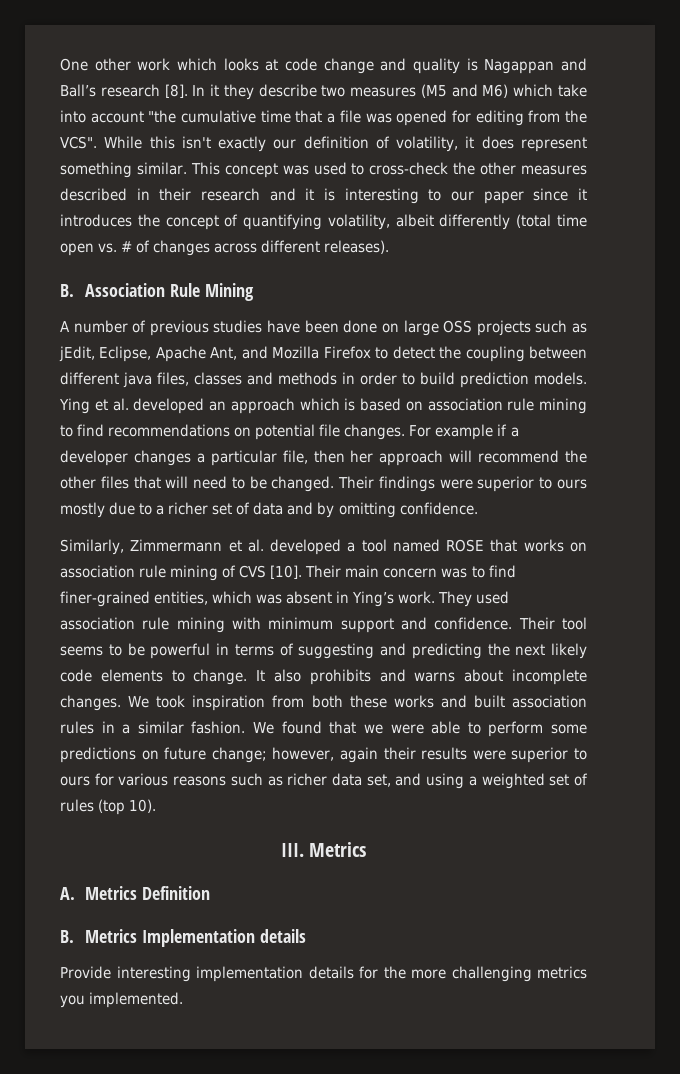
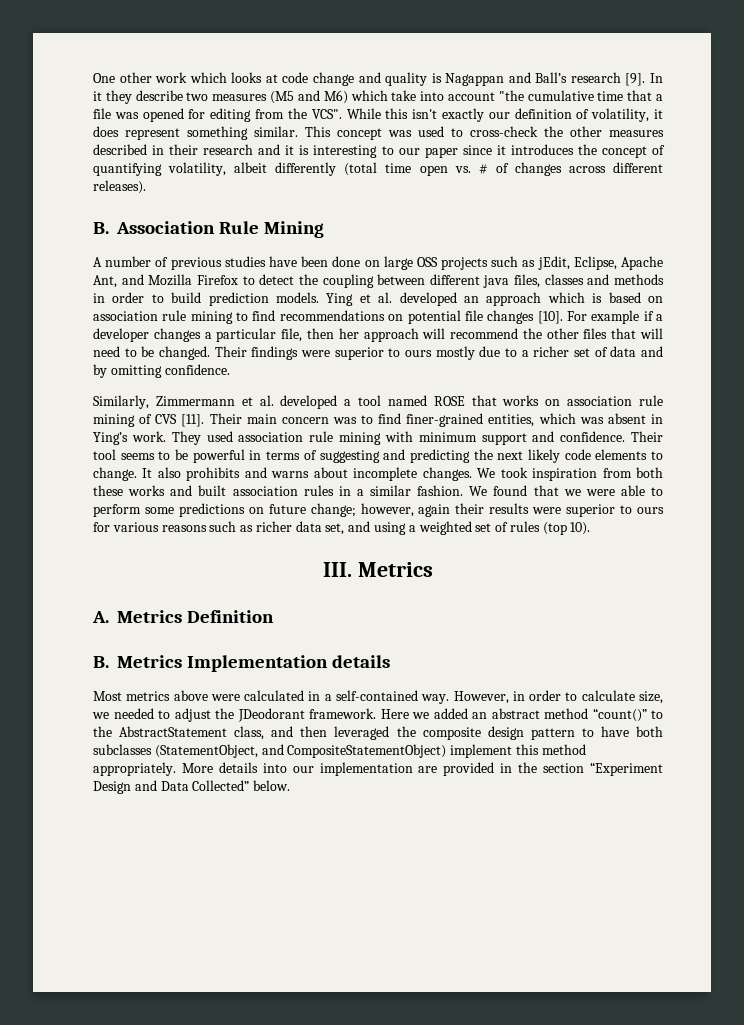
[164,84,188,98] [8]. -> [625,73,646,86] [9].
[344,424,406,440] changes. -> [487,310,563,324] changes [10].
[270,565,303,579] [10]. -> [181,414,205,427] [11].
[60,966,587,982] [60,992,184,1008] Provide interesting implementation details for the more challenging metrics you implemented. -> [93,690,663,704] [92,708,663,722] [93,726,663,740] [93,744,586,758] [93,762,663,776] [93,780,291,794] Most metrics above were calculated in a self-contained way. However, in order to calculate size, we needed to adjust the JDeodorant framework. Here we added an abstract method “count()” to the AbstractStatement class, and then leveraged the composite design pattern to have both subclasses (StatementObject, and CompositeStatementObject) implement this method appropriately. More details into our implementation are provided in the section “Experiment Design and Data Collected” below.

